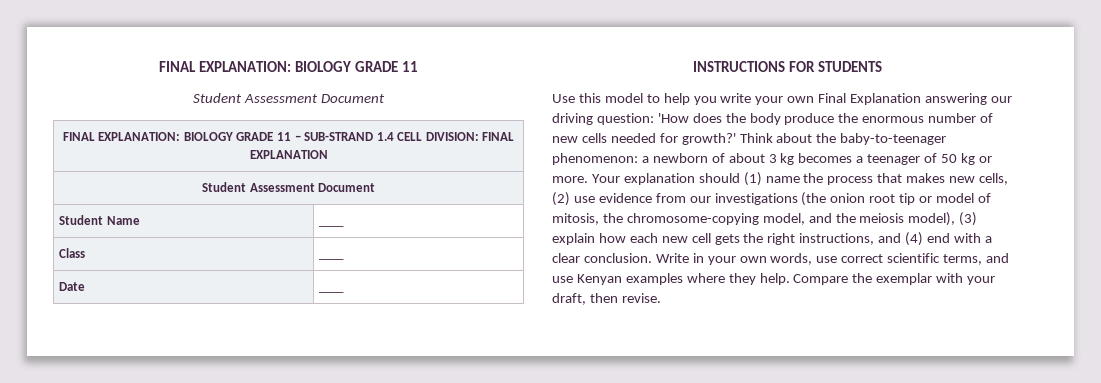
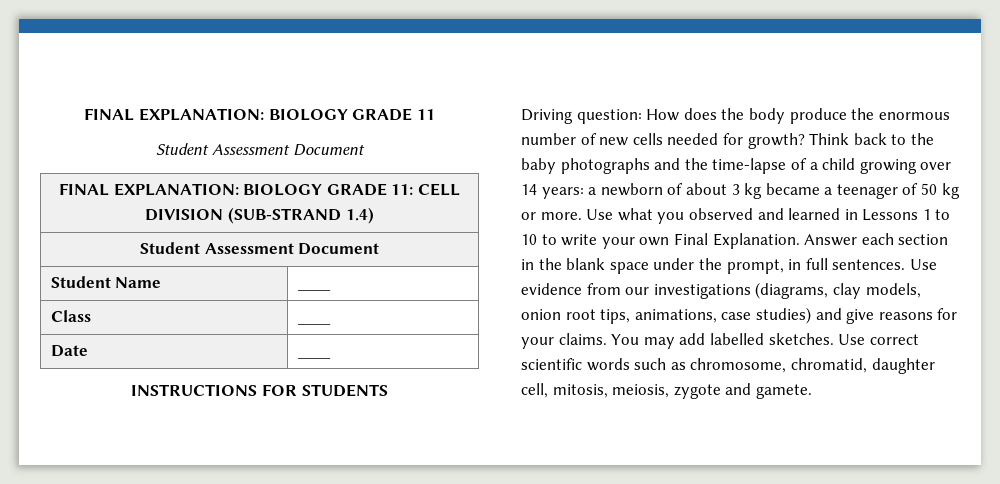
[276,132,515,141] [249,150,328,159] 11 – SUB-STRAND 1.4 CELL DIVISION: FINAL EXPLANATION -> [391,183,460,196] [145,207,374,224] 11: CELL DIVISION (SUB-STRAND 1.4)
[552,93,1012,105] [552,113,689,125] Use this model to help you write your own Final Explanation answering our driving question: 'How -> [521,109,680,124] Driving question: How
[681,133,947,145] [552,153,638,165] growth?' Think about the baby-to-teenager phenomenon: -> [747,133,934,149] [521,158,952,174] [521,184,584,199] growth? Think back to the baby photographs and the time-lapse of a child growing over 14 years:
[798,153,853,163] becomes -> [765,183,820,195] became
[591,172,1009,186] [552,192,991,206] [552,212,978,226] [552,232,992,246] [552,253,1010,265] [552,273,996,285] [552,293,661,305] Your explanation should (1) name the process that makes new cells, (2) use evidence from our investigations (the onion root tip or model of mitosis, the chromosome-copying model, and the meiosis model), (3) explain how each new cell gets the right instructions, and (4) end with a clear conclusion. Write in your own words, use correct scientific terms, and use Kenyan examples where they help. Compare the exemplar with your draft, then revise. -> [586,208,951,224] [521,233,949,249] [521,258,937,274] [521,282,921,299] [521,307,958,324] [521,333,919,349] [521,358,935,374] [521,383,812,399] Use what you observed and learned in Lessons 1 to 10 to write your own Final Explanation. Answer each section in the blank space under the prompt, in full sentences. Use evidence from our investigations (diagrams, clay models, onion root tips, animations, case studies) and give reasons for your claims. You may add labelled sketches. Use correct scientific words such as chromosome, chromatid, daughter cell, mitosis, meiosis, zygote and gamete.

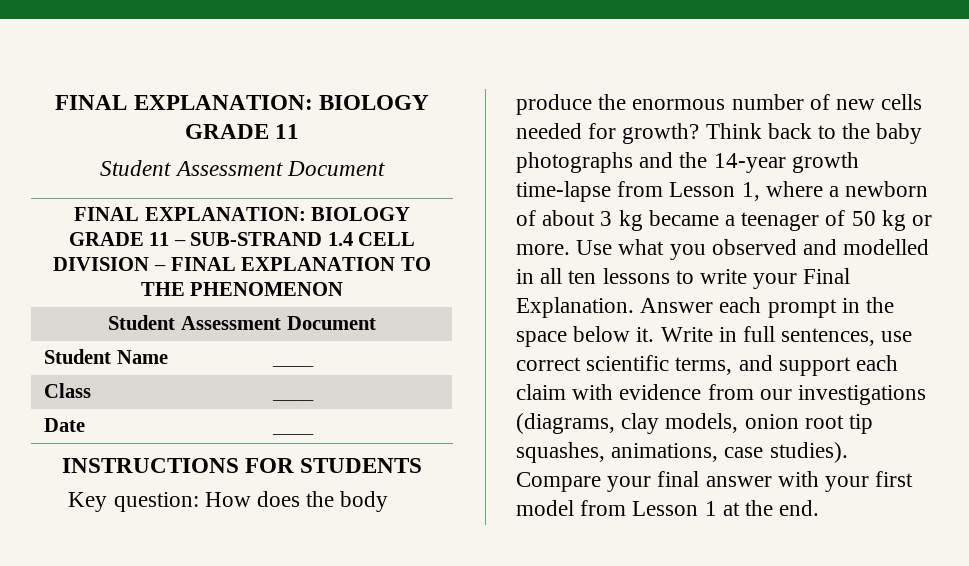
[391,183,460,196] [145,207,374,224] 11: CELL DIVISION (SUB-STRAND 1.4) -> [149,232,416,246] [53,257,431,271] [140,282,344,296] 11 – SUB-STRAND 1.4 CELL DIVISION – FINAL EXPLANATION TO THE PHENOMENON
[521,109,573,124] Driving -> [68,492,108,512] Key
[712,158,952,174] [521,184,584,199] time-lapse of a child growing over 14 years: -> [713,152,859,173] [516,181,823,202] 14-year growth time-lapse from Lesson 1, where
[788,208,951,221] [521,234,537,245] learned in Lessons 1 to 10 -> [843,239,930,255] [516,268,670,284] modelled in all ten lessons
[639,237,670,246] own -> (798, 281) none
[898,234,949,245] section -> [767,299,837,318] prompt
[566,258,937,274] blank space under the prompt, in full sentences. Use -> [516,326,913,347] [516,355,899,376] [516,384,614,400] space below it. Write in full sentences, use correct scientific terms, and support each claim with
[600,307,958,324] [521,333,919,349] [521,358,935,374] [521,383,812,399] tips, animations, case studies) and give reasons for your claims. You may add labelled sketches. Use correct scientific words such as chromosome, chromatid, daughter cell, mitosis, meiosis, zygote and gamete. -> [849,414,874,434] [516,442,848,463] [516,471,914,492] [516,500,820,516] tip squashes, animations, case studies). Compare your final answer with your first model from Lesson 1 at the end.

